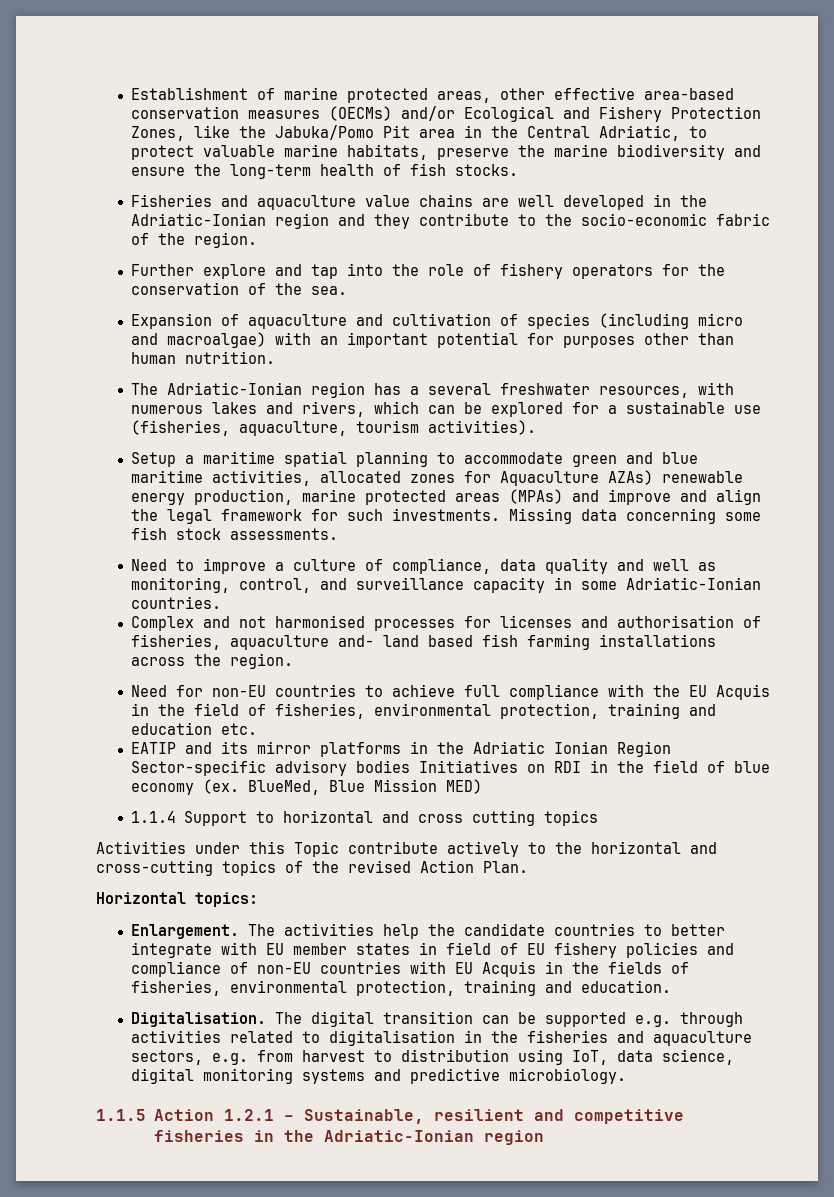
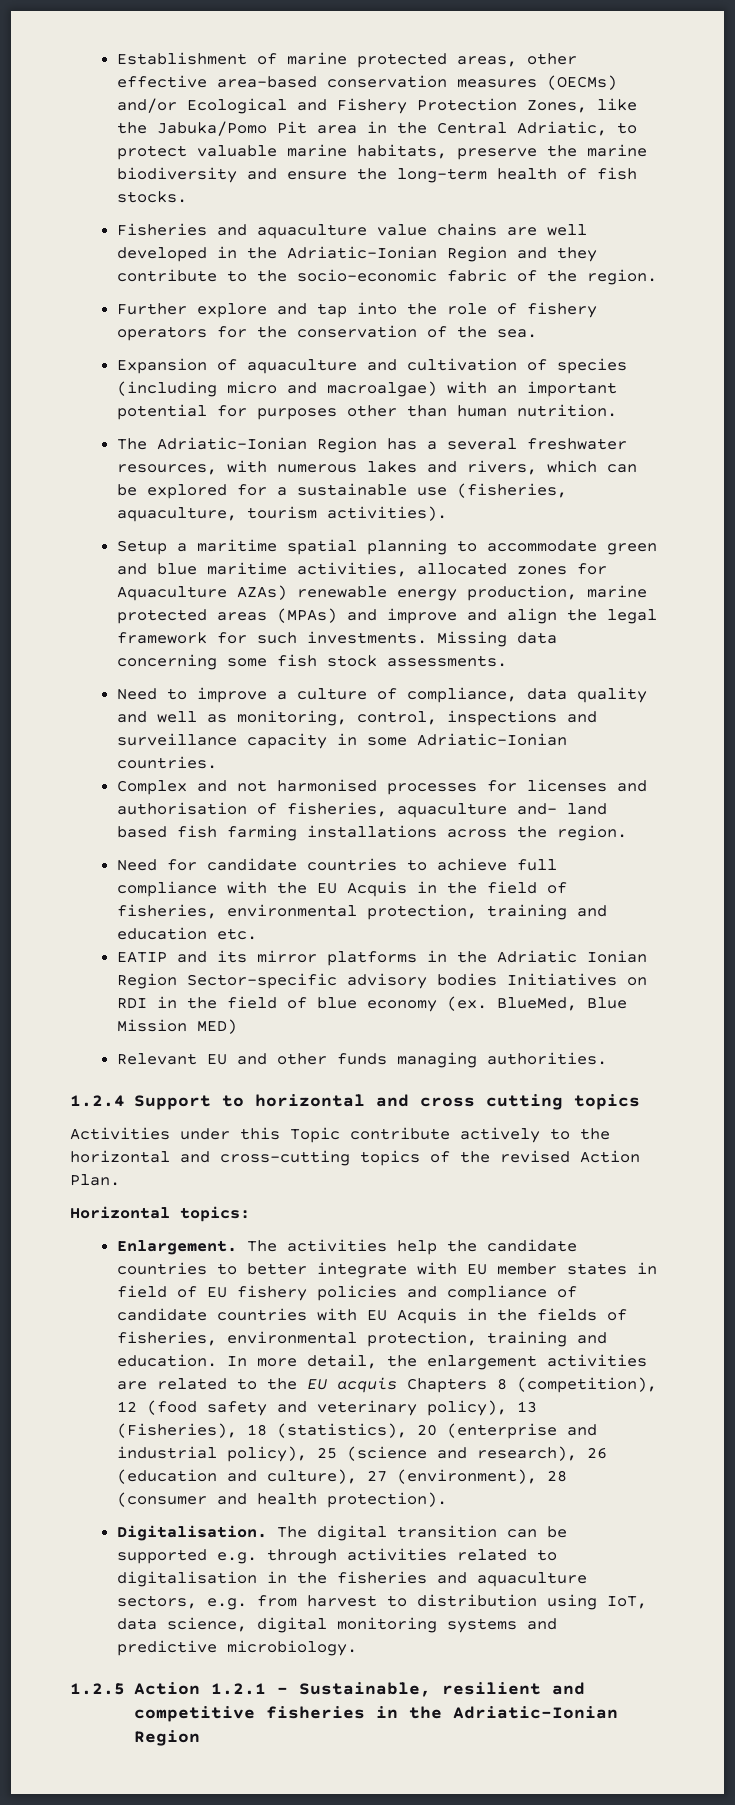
[275,213,330,229] region -> [447,246,508,262] Region
[311,382,366,398] region -> [317,437,378,453] Region
(312, 585) none -> [447,710,558,726] inspections
[212,685,267,697] non-EU -> [207,858,298,871] candidate
[131,811,177,823] 1.1.4 -> [117,1052,608,1068] [70,1095,125,1107] Relevant EU and other funds managing authorities. // 1.2.4
[257,962,312,974] non-EU -> [117,1308,208,1321] candidate
(672, 986) none -> [227,1354,648,1370] [117,1377,658,1393] [117,1400,538,1416] [117,1423,598,1439] [117,1446,608,1462] [117,1469,568,1484] [117,1492,448,1508] In more detail, the enlargement activities are related to the EU acquis Chapters 8 (competition), 12 (food safety and veterinary policy), 13 (Fisheries), 18 (statistics), 20 (enterprise and industrial policy), 25 (science and research), 26 (education and culture), 27 (environment), 28 (consumer and health protection).
[96,1109,146,1121] 1.1.5 -> [70,1683,125,1695] 1.2.5
[483,1130,544,1145] region -> [133,1730,200,1746] Region

